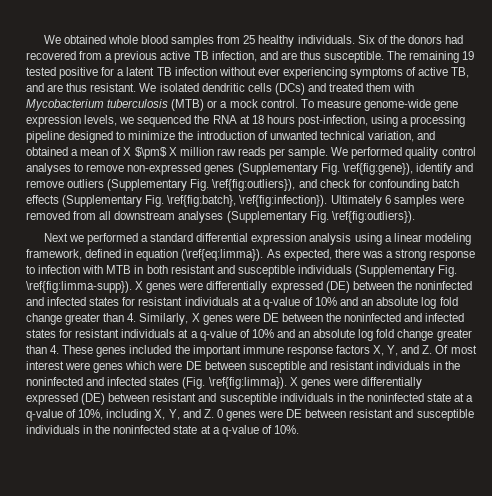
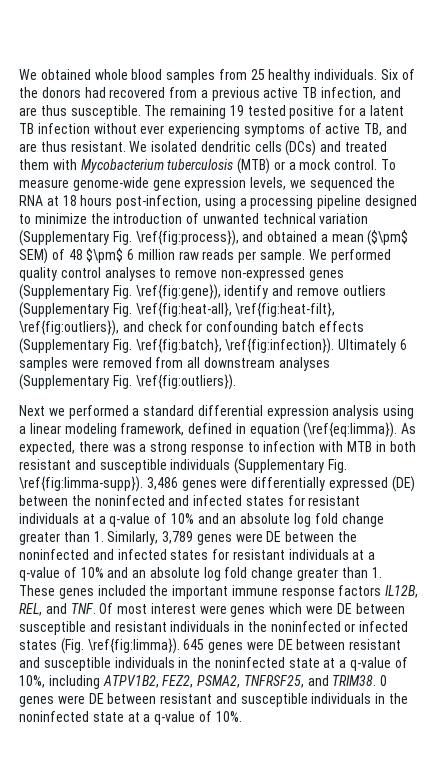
[367,131,436,142] [26,147,177,159] variation, and obtained a mean of X $\pm$ X -> [319,213,369,224] [19,230,409,246] [19,248,135,264] variation (Supplementary Fig. \ref{fig:process}), and obtained a mean ($\pm$ SEM) of 48 $\pm$ 6
(210, 185) none -> [135,302,336,317] \ref{fig:heat-all}, \ref{fig:heat-filt},
[135,281,144,290] X -> [146,477,178,490] 3,486
[127,313,200,325] 4. Similarly, X -> [93,531,194,545] 1. Similarly, 3,789
[50,345,60,354] 4. -> [371,567,382,578] 1.
[373,345,433,356] X, Y, and Z. -> [385,585,419,598] [19,603,96,616] IL12B, REL, and TNF.
[86,377,105,386] and -> [344,623,356,632] or
[289,377,422,389] [26,393,106,405] X genes were differentially expressed (DE) -> [183,639,293,653] 645 genes were DE
[154,409,214,420] X, Y, and Z. -> [102,675,377,688] ATPV1B2, FEZ2, PSMA2, TNFRSF25, and TRIM38.

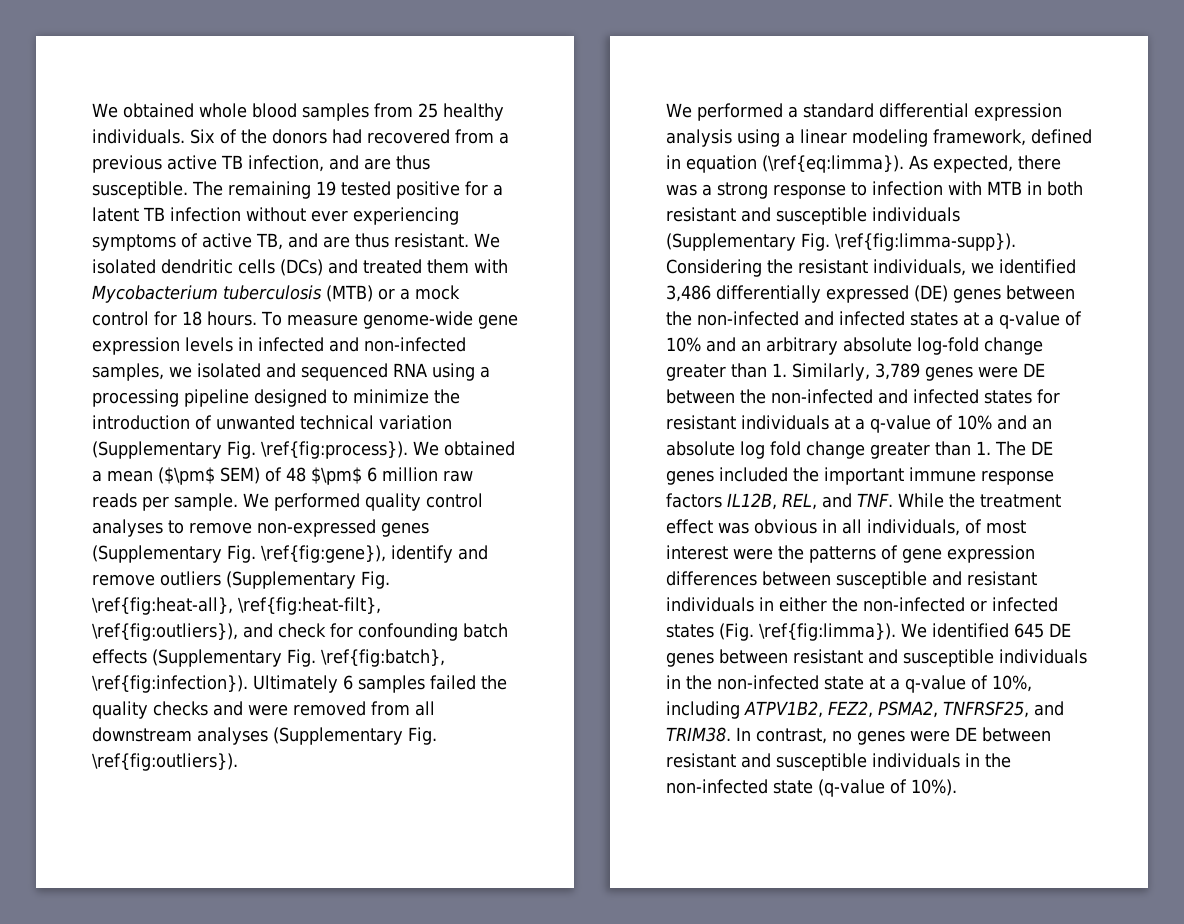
[334,159,378,170] control. -> [92,311,257,326] control for 18 hours.
[250,177,396,191] [19,195,202,209] levels, we sequenced the RNA at 18 hours post-infection, -> [185,337,466,352] [92,363,427,381] levels in infected and non-infected samples, we isolated and sequenced RNA
[135,230,264,246] \ref{fig:process}), and -> [260,441,439,459] \ref{fig:process}). We
(68, 364) none -> [430,675,507,690] [92,701,243,719] failed the quality checks and
[19,405,65,416] Next we -> [666,103,692,118] We
[146,477,248,491] 3,486 genes were -> [666,259,1076,277] [666,285,711,302] Considering the resistant individuals, we identified 3,486
[19,495,165,506] between the noninfected -> [953,285,1075,303] [666,311,1082,329] [666,337,1043,355] [666,363,1045,381] [666,389,873,404] genes between the non-infected and infected states at a q-value of 10% and an arbitrary absolute log-fold change greater than 1. Similarly, 3,789 genes were DE between the non-infected
[107,531,358,545] [19,549,376,560] [19,567,382,581] [19,585,55,596] Similarly, 3,789 genes were DE between the noninfected and infected states for resistant individuals at a q-value of 10% and an absolute log fold change greater than 1. These -> [995,441,1053,456] The DE
[99,603,352,617] Of most interest were genes which were DE -> [898,493,1061,508] [666,519,1026,536] [666,545,1035,563] [666,571,757,586] While the treatment effect was obvious in all individuals, of most interest were the patterns of gene expression differences
[247,621,341,632] the noninfected -> [779,597,965,612] either the non-infected
[183,639,402,653] [19,657,285,671] 645 genes were DE between resistant and susceptible individuals in the noninfected -> [900,623,1071,638] [666,649,1087,667] [666,675,819,690] We identified 645 DE genes between resistant and susceptible individuals in the non-infected
[380,675,388,686] 0 -> [736,727,852,744] In contrast, no
[19,711,242,725] noninfected state at a q-value of 10%. -> [666,779,957,797] non-infected state (q-value of 10%).

